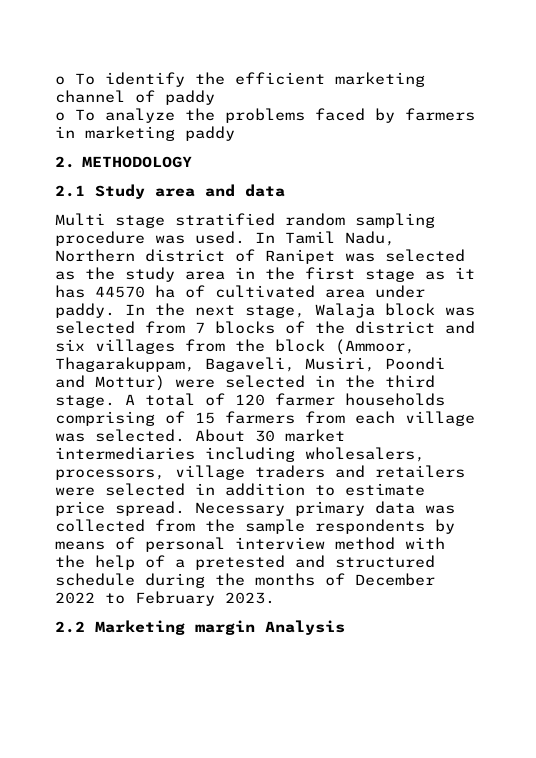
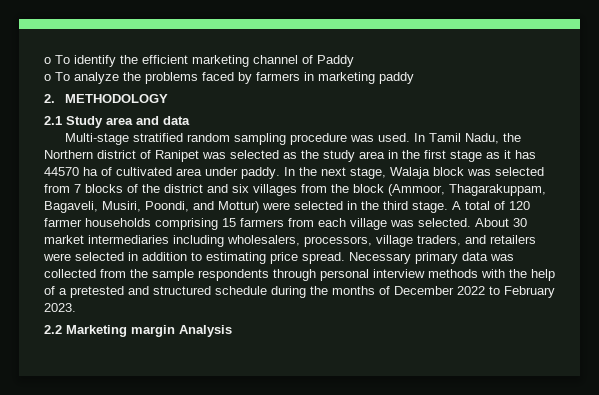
[165,90,215,105] paddy -> [317,55,354,67] Paddy
[55,213,165,228] Multi stage -> [65,133,130,145] Multi-stage
(395, 238) none -> [503,133,522,142] the
[385,357,445,370] Poondi -> [145,201,189,212] Poondi,
[165,411,185,424] of -> (218, 224) none
[255,465,325,478] traders -> [417,235,461,246] traders,
[345,483,425,496] estimate -> [206,252,266,264] estimating
[435,519,455,534] [55,537,135,550] by means of -> [273,269,316,281] through
[335,537,395,550] method -> [428,269,478,278] methods

